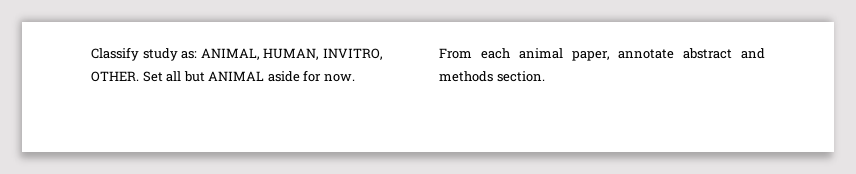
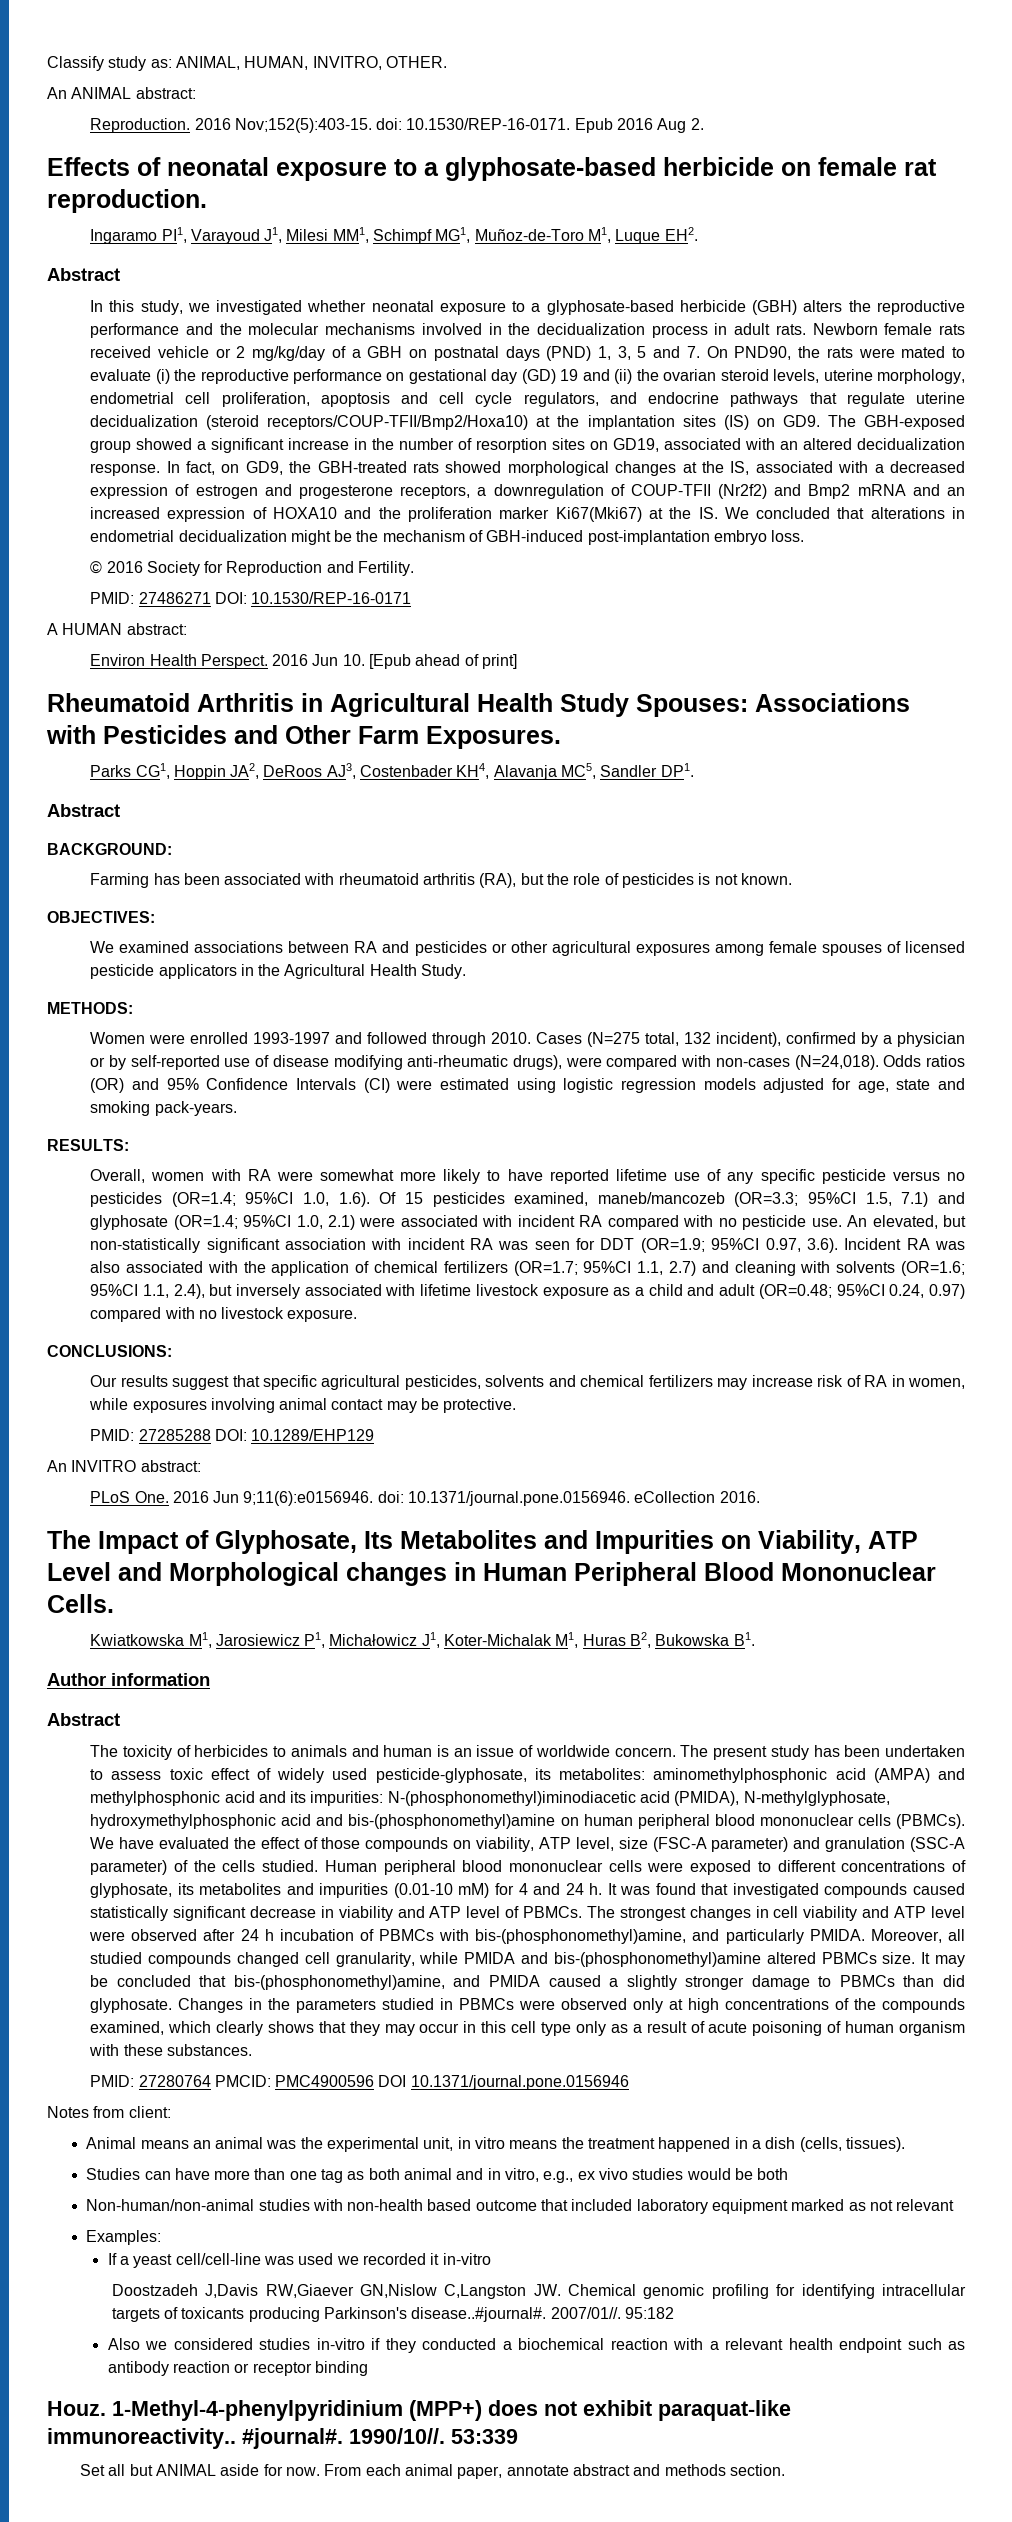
(139, 76) none -> [47,87,196,99] [90,118,704,133] [47,157,937,181] [47,189,207,213] [90,227,698,244] [47,268,120,281] [90,300,966,315] [90,323,965,338] [90,346,966,361] [90,369,966,384] [90,392,966,407] [90,415,965,430] [90,438,965,453] [90,461,966,476] [90,484,965,499] [90,507,965,522] [90,530,805,545] [90,561,415,576] [90,592,412,604] [47,623,187,635] [90,654,518,669] [47,693,910,717] [46,725,561,749] [90,763,694,780] [47,804,120,817] [47,843,172,855] [90,873,792,888] [47,911,155,923] [90,941,966,956] [90,964,467,979] [47,1002,133,1014] [90,1032,965,1047] [90,1055,965,1070] [90,1078,965,1093] [90,1101,237,1116] [47,1139,129,1151] [90,1169,966,1184] [90,1192,965,1207] [90,1215,966,1230] [90,1238,965,1253] [90,1261,965,1276] [90,1284,966,1299] [90,1307,358,1322] [47,1345,172,1357] [90,1375,965,1390] [89,1398,517,1413] [90,1429,375,1441] [47,1460,201,1472] [90,1491,760,1506] [47,1530,918,1554] [47,1562,936,1586] [47,1594,114,1613] [90,1632,755,1648] [47,1673,210,1686] [47,1713,120,1726] [90,1745,966,1760] [90,1768,966,1783] [90,1791,890,1806] [90,1814,965,1829] [90,1837,965,1852] [90,1860,966,1875] [90,1883,965,1898] [90,1906,965,1921] [89,1929,966,1944] [90,1952,966,1967] [90,1975,966,1990] [90,1998,965,2013] [90,2021,966,2036] [89,2044,252,2056] [90,2075,629,2090] [47,2106,171,2118] [86,2137,905,2152] [86,2168,789,2183] [86,2199,955,2214] [86,2230,162,2245] [107,2253,491,2268] [111,2284,967,2299] [111,2307,675,2322] [107,2338,965,2353] [107,2361,369,2376] [47,2400,791,2421] [47,2428,518,2449] // An ANIMAL abstract: // Reproduction. 2016 Nov;152(5):403-15. doi: 10.1530/REP-16-0171. Epub 2016 Aug 2. // Effects of neonatal exposure to a glyphosate-based herbicide on female rat reproduction. // Ingaramo PI1, Varayoud J1, Milesi MM1, Schimpf MG1, Muñoz-de-Toro M1, Luque EH2. // Abstract // In this study, we investigated whether neonatal exposure to a glyphosate-based herbicide (GBH) alters the reproductive performance and the molecular mechanisms involved in the decidualization process in adult rats. Newborn female rats received vehicle or 2 mg/kg/day of a GBH on postnatal days (PND) 1, 3, 5 and 7. On PND90, the rats were mated to evaluate (i) the reproductive performance on gestational day (GD) 19 and (ii) the ovarian steroid levels, uterine morphology, endometrial cell proliferation, apoptosis and cell cycle regulators, and endocrine pathways that regulate uterine decidualization (steroid receptors/COUP-TFII/Bmp2/Hoxa10) at the implantation sites (IS) on GD9. The GBH-exposed group showed a significant increase in the number of resorption sites on GD19, associated with an altered decidualization response. In fact, on GD9, the GBH-treated rats showed morphological changes at the IS, associated with a decreased expression of estrogen and progesterone receptors, a downregulation of COUP-TFII (Nr2f2) and Bmp2 mRNA and an increased expression of HOXA10 and the proliferation marker Ki67(Mki67) at the IS. We concluded that alterations in endometrial decidualization might be the mechanism of GBH-induced post-implantation embryo loss. // © 2016 Society for Reproduction and Fertility. // PMID: 27486271 DOI: 10.1530/REP-16-0171 // A HUMAN abstract: // Environ Health Perspect. 2016 Jun 10. [Epub ahead of print] // Rheumatoid Arthritis in Agricultural Health Study Spouses: Associations with Pesticides and Other Farm Exposures. // Parks CG1, Hoppin JA2, DeRoos AJ3, Costenbader KH4, Alavanja MC5, Sandler DP1. // Abstract // BACKGROUND: // Farming has been associated with rheumatoid arthritis (RA), but the role of pesticides is not known. // OBJECTIVES: // We examined associations between RA and pesticides or other agricultural exposures among female spouses of licensed pesticide applicators in the Agricultural Health Study. // METHODS: // Women were enrolled 1993-1997 and followed through 2010. Cases (N=275 total, 132 incident), confirmed by a physician or by self-reported use of disease modifying anti-rheumatic drugs), were compared with non-cases (N=24,018). Odds ratios (OR) and 95% Confidence Intervals (CI) were estimated using logistic regression models adjusted for age, state and smoking pack-years. // RESULTS: // Overall, women with RA were somewhat more likely to have reported lifetime use of any specific pesticide versus no pesticides (OR=1.4; 95%CI 1.0, 1.6). Of 15 pesticides examined, maneb/mancozeb (OR=3.3; 95%CI 1.5, 7.1) and glyphosate (OR=1.4; 95%CI 1.0, 2.1) were associated with incident RA compared with no pesticide use. An elevated, but non-statistically significant association with incident RA was seen for DDT (OR=1.9; 95%CI 0.97, 3.6). Incident RA was also associated with the application of chemical fertilizers (OR=1.7; 95%CI 1.1, 2.7) and cleaning with solvents (OR=1.6; 95%CI 1.1, 2.4), but inversely associated with lifetime livestock exposure as a child and adult (OR=0.48; 95%CI 0.24, 0.97) compared with no livestock exposure. // CONCLUSIONS: // Our results suggest that specific agricultural pesticides, solvents and chemical fertilizers may increase risk of RA in women, while exposures involving animal contact may be protective. // PMID: 27285288 DOI: 10.1289/EHP129 // An INVITRO abstract: // PLoS One. 2016 Jun 9;11(6):e0156946. doi: 10.1371/journal.pone.0156946. eCollection 2016. // The Impact of Glyphosate, Its Metabolites and Impurities on Viability, ATP Level and Morphological changes in Human Peripheral Blood Mononuclear Cells. // Kwiatkowska M1, Jarosiewicz P1, Michałowicz J1, Koter-Michalak M1, Huras B2, Bukowska B1. // Author information // Abstract // The toxicity of herbicides to animals and human is an issue of worldwide concern. The present study has been undertaken to assess toxic effect of widely used pesticide-glyphosate, its metabolites: aminomethylphosphonic acid (AMPA) and methylphosphonic acid and its impurities: N-(phosphonomethyl)iminodiacetic acid (PMIDA), N-methylglyphosate, hydroxymethylphosphonic acid and bis-(phosphonomethyl)amine on human peripheral blood mononuclear cells (PBMCs). We have evaluated the effect of those compounds on viability, ATP level, size (FSC-A parameter) and granulation (SSC-A parameter) of the cells studied. Human peripheral blood mononuclear cells were exposed to different concentrations of glyphosate, its metabolites and impurities (0.01-10 mM) for 4 and 24 h. It was found that investigated compounds caused statistically significant decrease in viability and ATP level of PBMCs. The strongest changes in cell viability and ATP level were observed after 24 h incubation of PBMCs with bis-(phosphonomethyl)amine, and particularly PMIDA. Moreover, all studied compounds changed cell granularity, while PMIDA and bis-(phosphonomethyl)amine altered PBMCs size. It may be concluded that bis-(phosphonomethyl)amine, and PMIDA caused a slightly stronger damage to PBMCs than did glyphosate. Changes in the parameters studied in PBMCs were observed only at high concentrations of the compounds examined, which clearly shows that they may occur in this cell type only as a result of acute poisoning of human organism with these substances. // PMID: 27280764 PMCID: PMC4900596 DOI 10.1371/journal.pone.0156946 // Notes from client: // Animal means an animal was the experimental unit, in vitro means the treatment happened in a dish (cells, tissues). // Studies can have more than one tag as both animal and in vitro, e.g., ex vivo studies would be both // Non-human/non-animal studies with non-health based outcome that included laboratory equipment marked as not relevant // Examples: // If a yeast cell/cell-line was used we recorded it in-vitro // Doostzadeh J,Davis RW,Giaever GN,Nislow C,Langston JW. Chemical genomic profiling for identifying intracellular targets of toxicants producing Parkinson's disease..#journal#. 2007/01//. 95:182 // Also we considered studies in-vitro if they conducted a biochemical reaction with a relevant health endpoint such as antibody reaction or receptor binding // Houz. 1-Methyl-4-phenylpyridinium (MPP+) does not exhibit paraquat-like immunoreactivity.. #journal#. 1990/10//. 53:339 //
(355, 78) // -> (321, 2471) none

